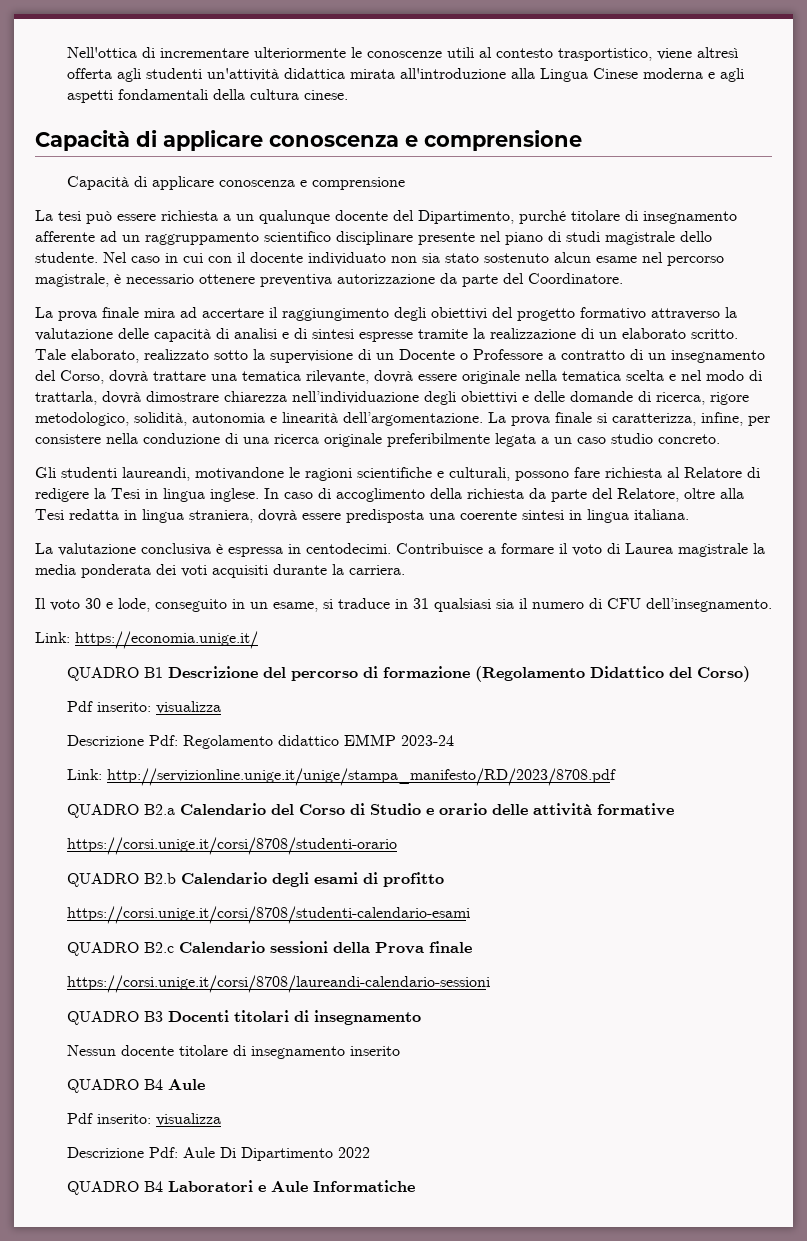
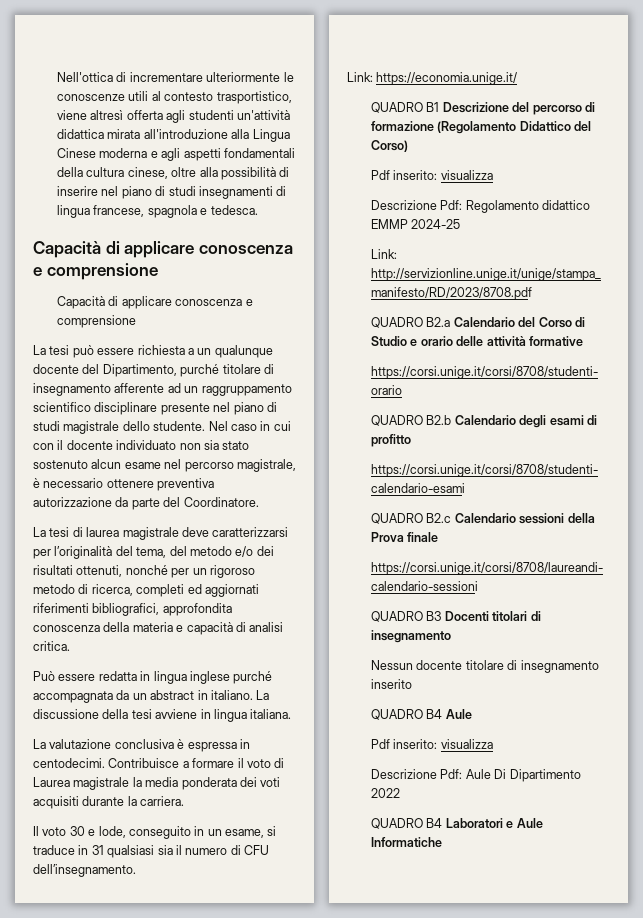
[303,90,348,100] cinese. -> [127,167,290,180] [57,186,287,199] [57,205,258,218] cinese, oltre alla possibilità di inserire nel piano di studi insegnamenti di lingua francese, spagnola e tedesca.
[58,307,737,321] [35,328,738,342] [35,349,765,363] [35,370,762,384] [35,391,749,405] [35,412,770,426] [35,433,720,447] [35,467,760,481] [35,488,744,502] [35,509,564,523] prova finale mira ad accertare il raggiungimento degli obiettivi del progetto formativo attraverso la valutazione delle capacità di analisi e di sintesi espresse tramite la realizzazione di un elaborato scritto. Tale elaborato, realizzato sotto la supervisione di un Docente o Professore a contratto di un insegnamento del Corso, dovrà trattare una tematica rilevante, dovrà essere originale nella tematica scelta e nel modo di trattarla, dovrà dimostrare chiarezza nell’individuazione degli obiettivi e delle domande di ricerca, rigore metodologico, solidità, autonomia e linearità dell’argomentazione. La prova finale si caratterizza, infine, per consistere nella conduzione di una ricerca originale preferibilmente legata a un caso studio concreto. // Gli studenti laureandi, motivandone le ragioni scientifiche e culturali, possono fare richiesta al Relatore di redigere la Tesi in lingua inglese. In caso di accoglimento della richiesta da parte del Relatore, oltre alla Tesi redatta in lingua straniera, dovrà essere predisposta una coerente sintesi -> [49,527,289,540] [33,546,274,559] [33,565,255,578] [33,584,259,597] [33,603,232,616] [33,622,284,635] [33,641,70,651] [33,671,273,684] [33,690,270,703] [33,709,198,719] tesi di laurea magistrale deve caratterizzarsi per l’originalità del tema, del metodo e/o dei risultati ottenuti, nonché per un rigoroso metodo di ricerca, completi ed aggiornati riferimenti bibliografici, approfondita conoscenza della materia e capacità di analisi critica. // Può essere redatta in lingua inglese purché accompagnata da un abstract in italiano. La discussione della tesi avviene
[400,735,454,746] 2023-24 -> [411,219,461,229] 2024-25

